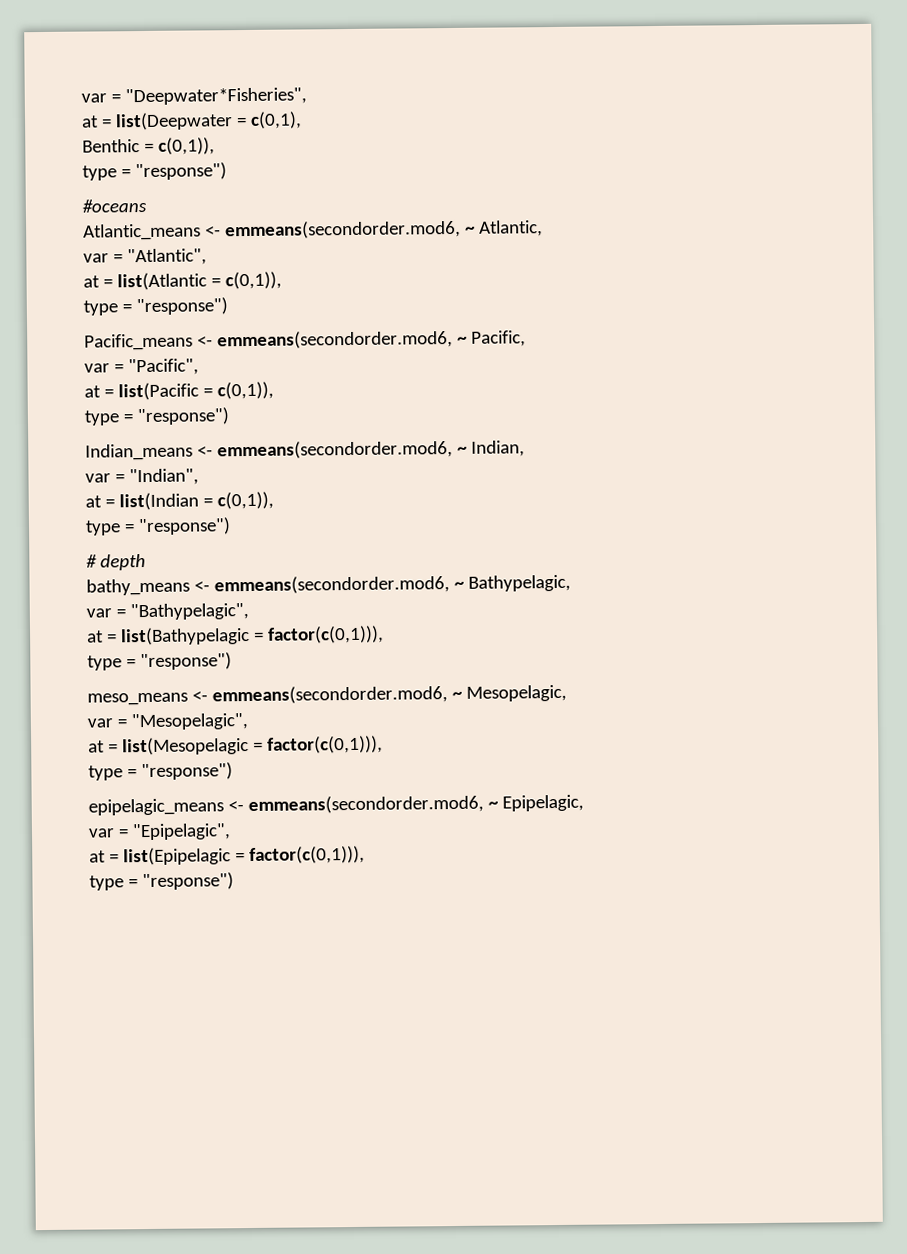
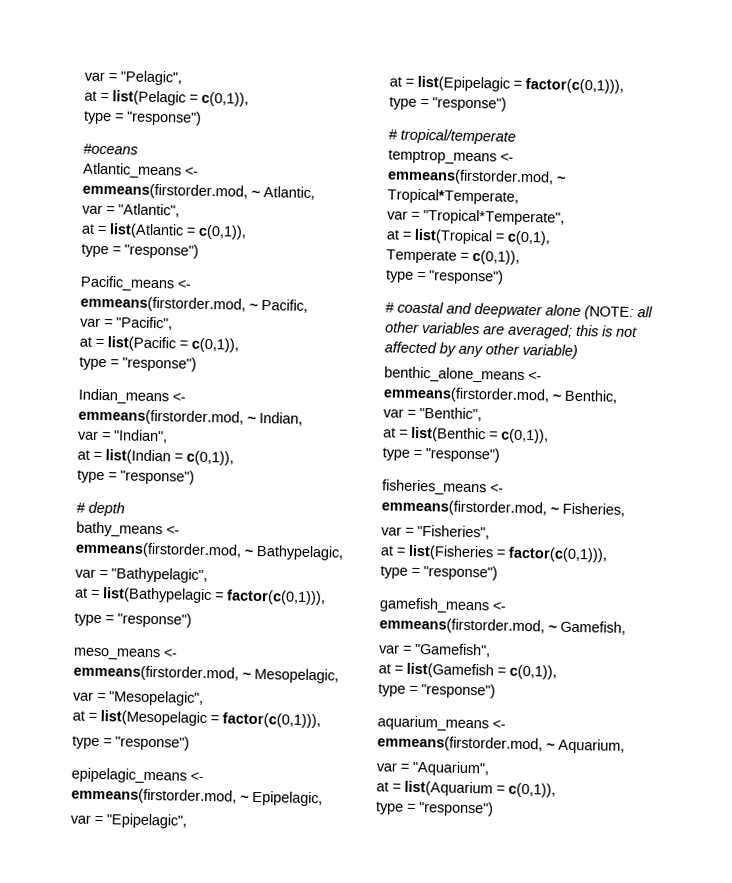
[81,87,307,106] [81,111,302,131] [82,139,140,153] var = "Deepwater*Fisheries", // at = list(Deepwater = c(0,1), // Benthic -> [84,70,182,86] [84,90,186,106] var = "Pelagic", // at = list(Pelagic
[224,219,461,240] emmeans(secondorder.mod6, -> [82,182,248,200] emmeans(firstorder.mod,
[216,329,453,350] emmeans(secondorder.mod6, -> [80,295,246,313] emmeans(firstorder.mod,
[216,440,453,460] emmeans(secondorder.mod6, -> [78,408,244,426] emmeans(firstorder.mod,
[213,575,450,595] emmeans(secondorder.mod6, -> [75,541,242,559] emmeans(firstorder.mod,
[211,685,448,705] emmeans(secondorder.mod6, -> [73,664,239,682] emmeans(firstorder.mod,
[247,794,484,815] emmeans(secondorder.mod6, -> [71,787,237,805] emmeans(firstorder.mod,
(234, 881) none -> [388,128,516,145] [388,149,514,165] [387,168,566,186] [387,188,519,205] [387,209,565,226] [386,228,550,246] [386,249,520,265] [386,269,504,285] [385,301,653,321] [385,321,638,339] [384,341,578,359] [384,366,542,383] [383,386,618,404] [383,407,482,422] [383,426,549,444] [382,447,500,463] [382,479,504,496] [381,499,625,517] [381,524,490,540] [380,544,608,563] [380,565,498,581] [379,597,507,614] [379,617,626,635] [379,642,491,658] [378,662,557,680] [378,683,496,699] [377,715,506,732] [377,735,625,754] [376,760,489,777] [376,780,556,798] [375,801,494,817] // # tropical/temperate // temptrop_means <- emmeans(firstorder.mod, ~ Tropical*Temperate, // var = "Tropical*Temperate", // at = list(Tropical = c(0,1), // Temperate = c(0,1)), // type = "response") // # coastal and deepwater alone (NOTE: all other variables are averaged; this is not affected by any other variable) // benthic_alone_means <- emmeans(firstorder.mod, ~ Benthic, // var = "Benthic", // at = list(Benthic = c(0,1)), // type = "response") // fisheries_means <- emmeans(firstorder.mod, ~ Fisheries, // var = "Fisheries", // at = list(Fisheries = factor(c(0,1))), // type = "response") // gamefish_means <- emmeans(firstorder.mod, ~ Gamefish, // var = "Gamefish", // at = list(Gamefish = c(0,1)), // type = "response") // aquarium_means <- emmeans(firstorder.mod, ~ Aquarium, // var = "Aquarium", // at = list(Aquarium = c(0,1)), // type = "response")

